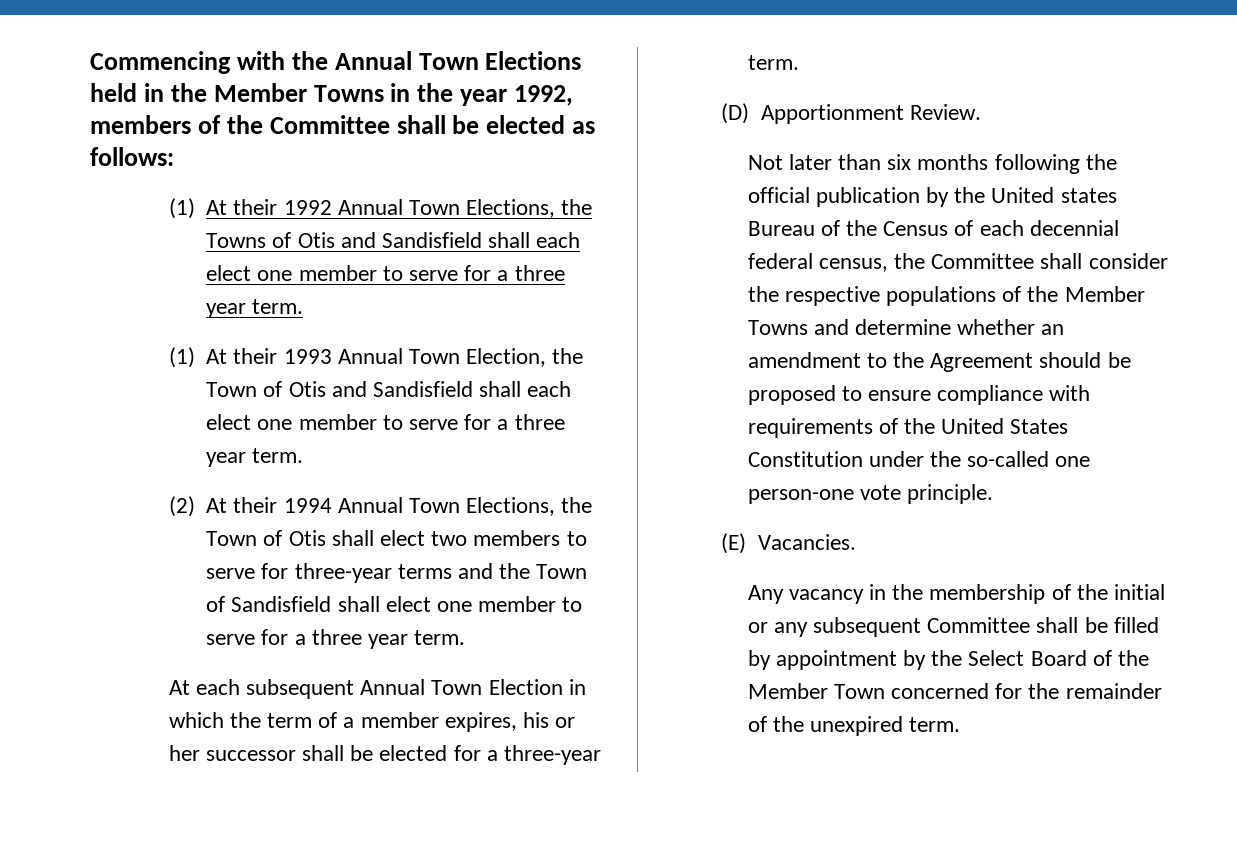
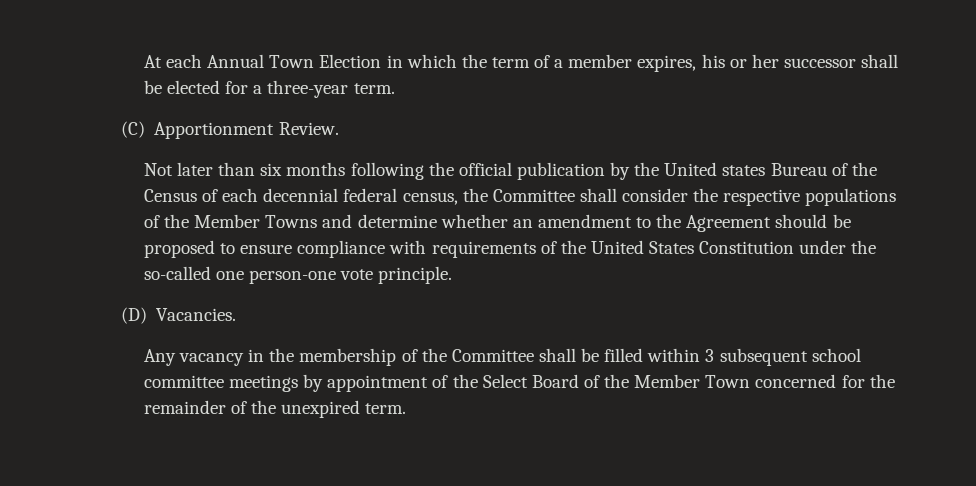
[90,51,582,74] [90,83,574,106] [90,115,596,134] [90,147,174,166] [168,198,593,219] [206,232,581,248] [206,265,565,281] [206,299,304,318] [168,347,584,368] [206,381,572,397] [206,414,565,430] [206,448,304,467] [168,496,593,517] [206,530,587,546] [206,563,588,583] [206,596,583,612] [206,629,466,649] Commencing with the Annual Town Elections held in the Member Towns in the year 1992, members of the Committee shall be elected as follows: // (1) At their 1992 Annual Town Elections, the Towns of Otis and Sandisfield shall each elect one member to serve for a three year term. // (1) At their 1993 Annual Town Election, the Town of Otis and Sandisfield shall each elect one member to serve for a three year term. // (2) At their 1994 Annual Town Elections, the Town of Otis shall elect two members to serve for three-year terms and the Town of Sandisfield shall elect one member to serve for a three year term. // -> (143, 61) none
[246,679,355,699] subsequent -> (203, 61) none
[721,103,750,124] (D) -> [120,121,145,138] (C)
[721,533,747,554] (E) -> [120,307,147,324] (D)
[1114,584,1166,600] [747,617,1159,637] initial or any subsequent Committee shall be filled -> [451,348,861,366] [143,375,299,392] Committee shall be filled within 3 subsequent school committee meetings
[903,650,927,670] by -> [432,375,449,388] of

